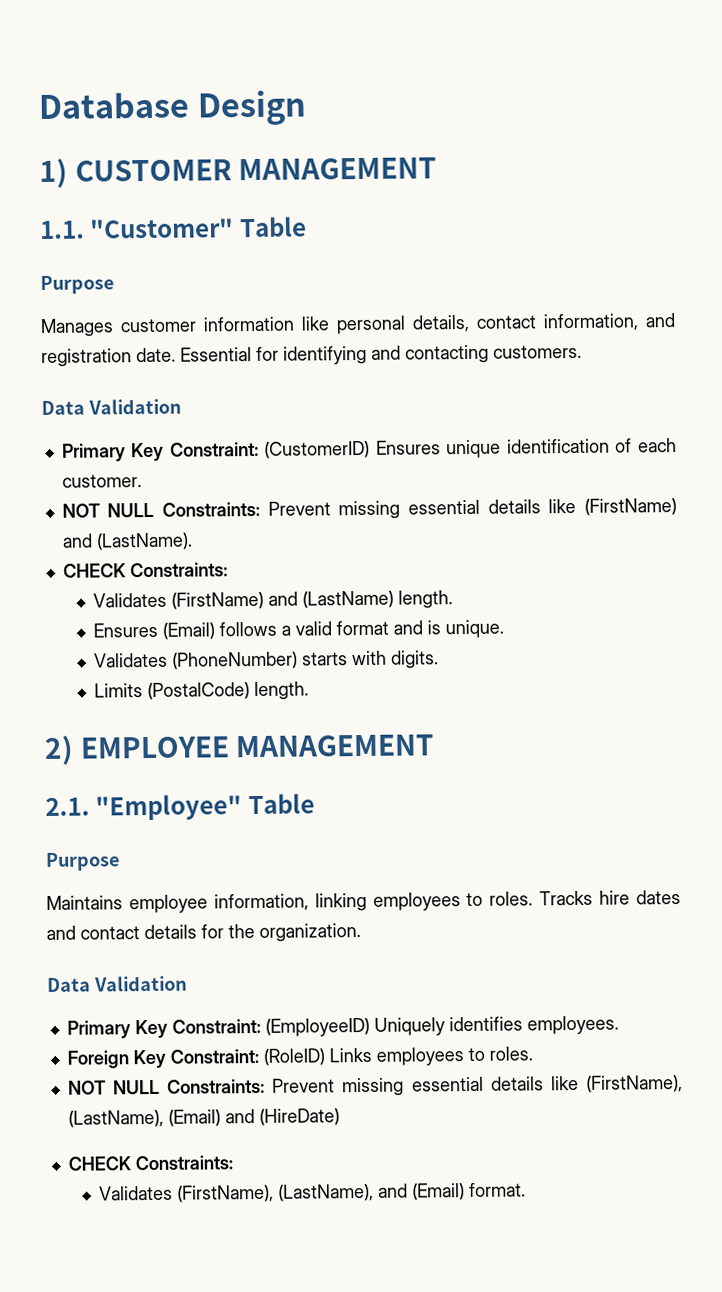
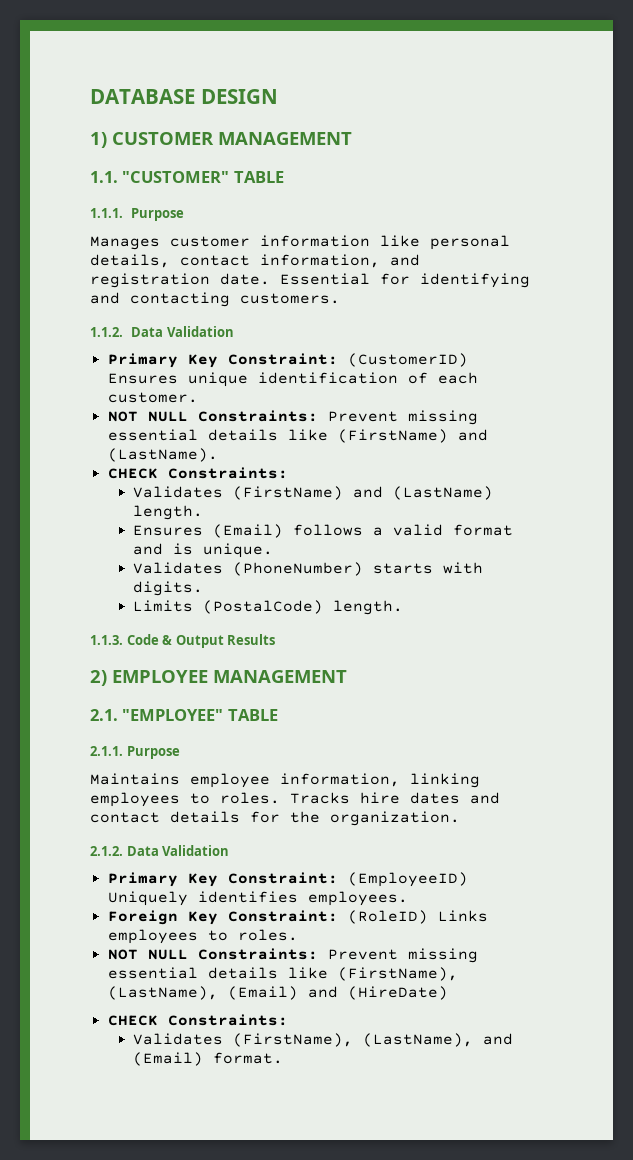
[38,89,307,126] Database Design -> [90,89,278,104] DATABASE DESIGN
[89,216,307,239] "Customer" Table // -> [122,171,284,183] [90,208,123,218] "CUSTOMER" TABLE // 1.1.1.
(582, 351) none -> [90,327,123,337] 1.1.2.
(310, 691) none -> [90,634,276,648] // 1.1.3. Code & Output Results
[95,793,315,821] "Employee" Table // -> [122,709,278,721] [90,746,123,756] "EMPLOYEE" TABLE // 2.1.1.
(361, 932) none -> [90,846,123,856] 2.1.2.

